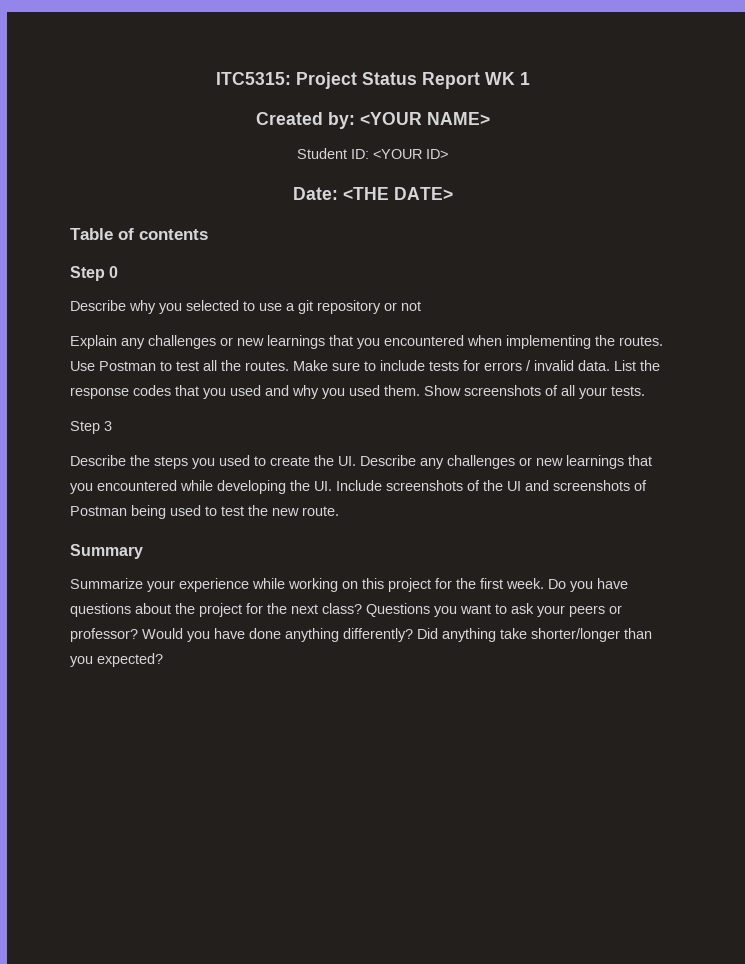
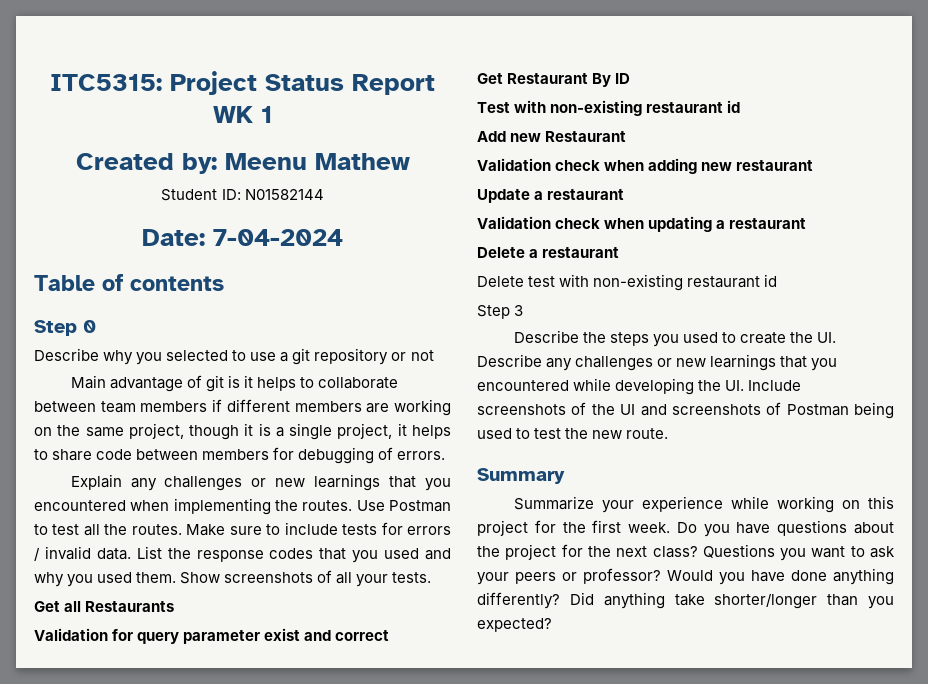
[359,112,490,125] <YOUR NAME> -> [224,153,410,170] Meenu Mathew
[373,149,448,159] <YOUR ID> -> [244,189,324,200] N01582144
[342,187,453,200] <THE DATE> -> [213,229,343,246] 7-04-2024
(421, 306) none -> [70,375,399,392] [34,399,452,416] [34,423,451,440] [34,447,446,464] // Main advantage of git is it helps to collaborate between team members if different members are working on the same project, though it is a single project, it helps to share code between members for debugging of errors.
(645, 391) none -> [34,601,175,612] [34,628,390,644] [477,73,631,87] [477,100,741,116] [477,131,627,142] [477,158,814,174] [477,189,625,203] [477,216,807,232] [477,247,620,258] [477,274,778,291] // Get all Restaurants // Validation for query parameter exist and correct // Get Restaurant By ID // Test with non-existing restaurant id // Add new Restaurant // Validation check when adding new restaurant // Update a restaurant // Validation check when updating a restaurant // Delete a restaurant // Delete test with non-existing restaurant id

